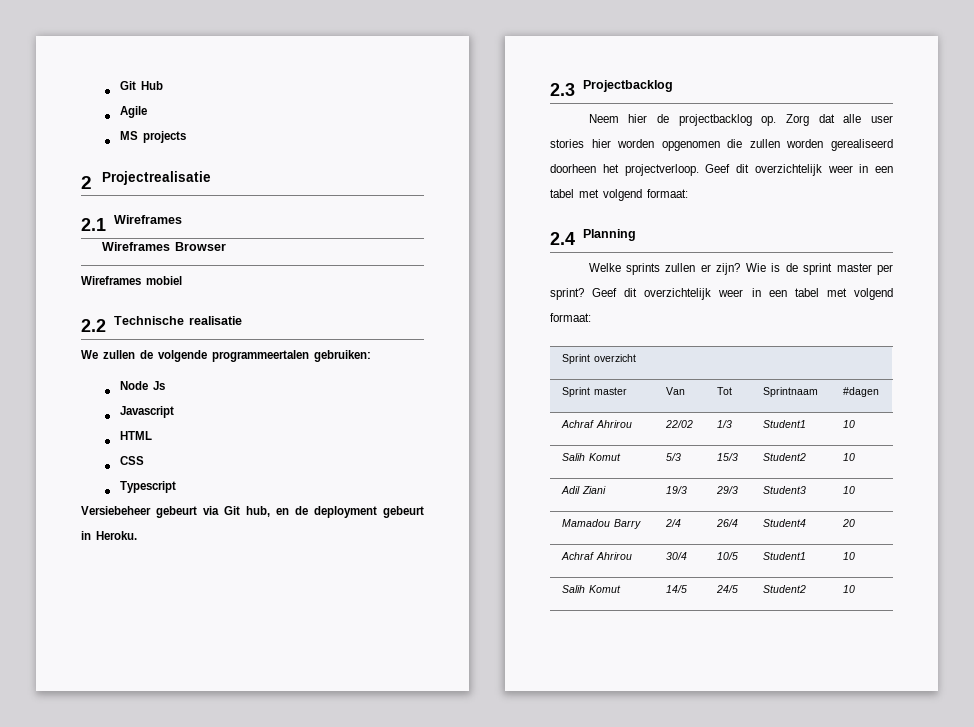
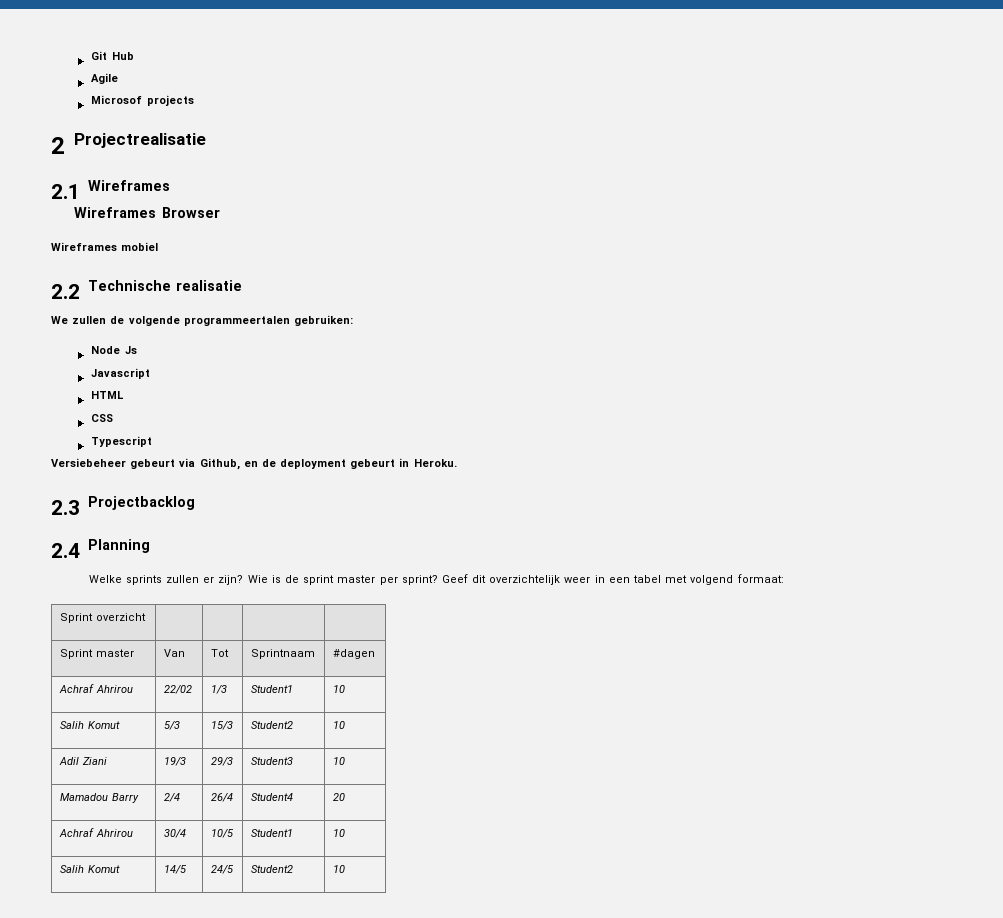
[120,131,139,140] MS -> [91,95,143,104] Microsof
[224,506,270,517] Git hub, -> [199,458,240,470] Github,
[588,114,893,126] [550,139,893,151] [550,164,893,176] [550,189,688,201] // Neem hier de projectbacklog op. Zorg dat alle user stories hier worden opgenomen die zullen worden gerealiseerd doorheen het projectverloop. Geef dit overzichtelijk weer in een tabel met volgend formaat: -> (195, 503) none

